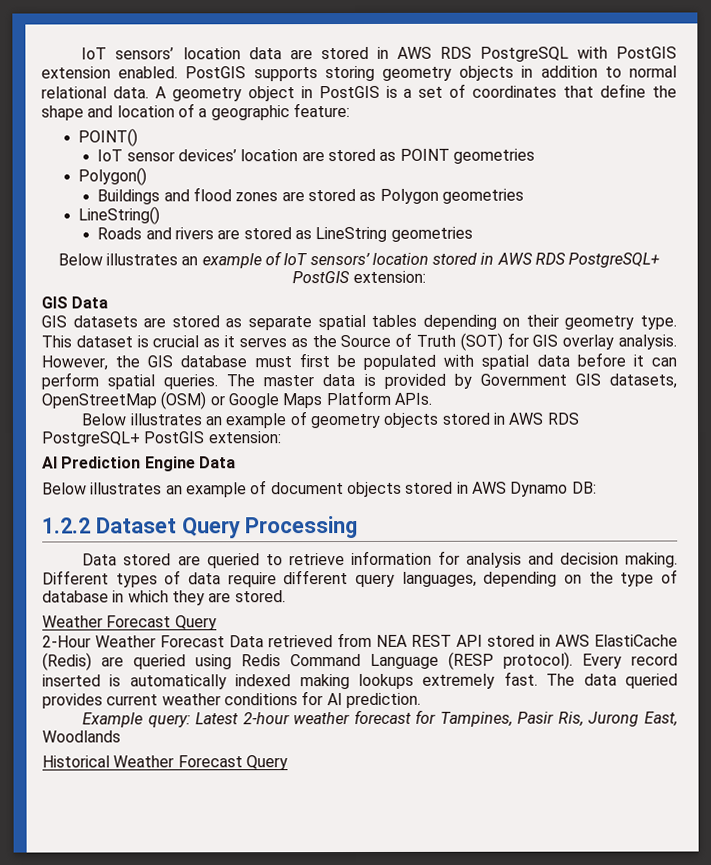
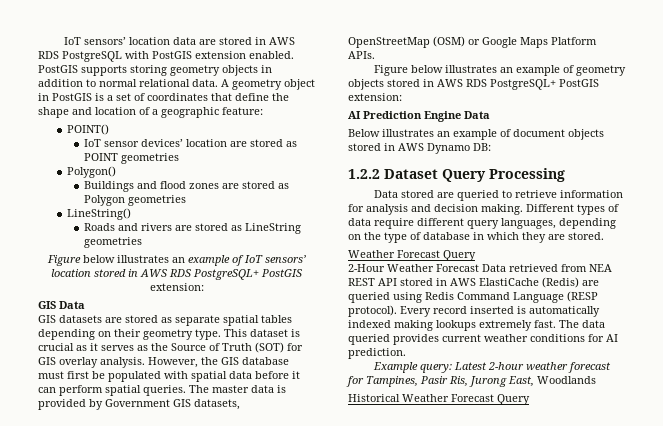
[57,253,103,266] Below -> [46,255,115,266] Figure below
[81,413,127,426] Below -> [373,65,443,76] Figure below

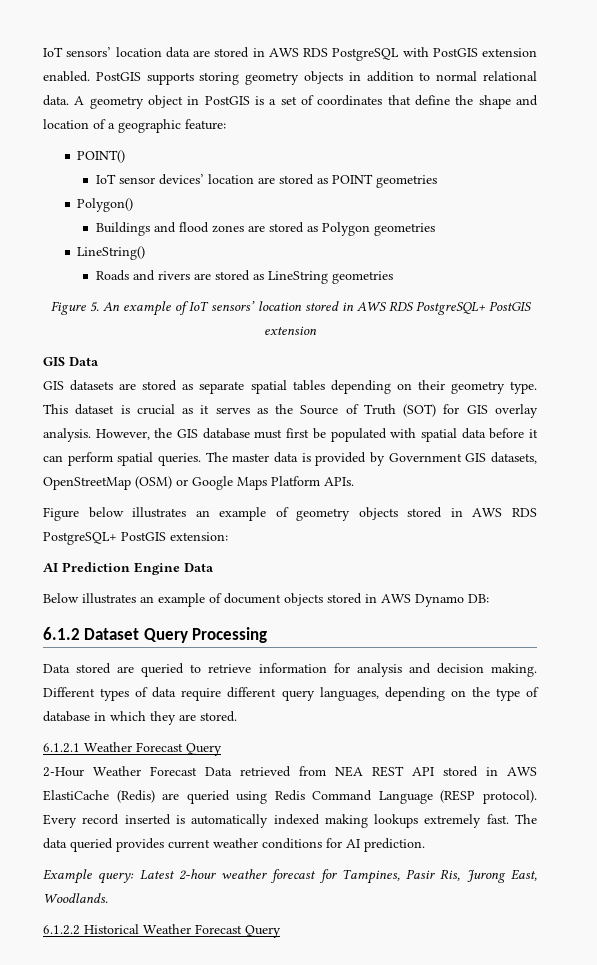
[82,255,185,263] below illustrates an -> [89,302,120,312] 5. An
[149,283,204,291] extension: -> [264,326,317,335] extension
[348,169,380,179] 1.2.2 -> [43,627,80,640] 6.1.2
(604, 236) none -> [43,743,80,753] 6.1.2.1
[537,376,596,384] Woodlands // -> [43,893,108,903] [43,925,80,935] Woodlands. // 6.1.2.2

